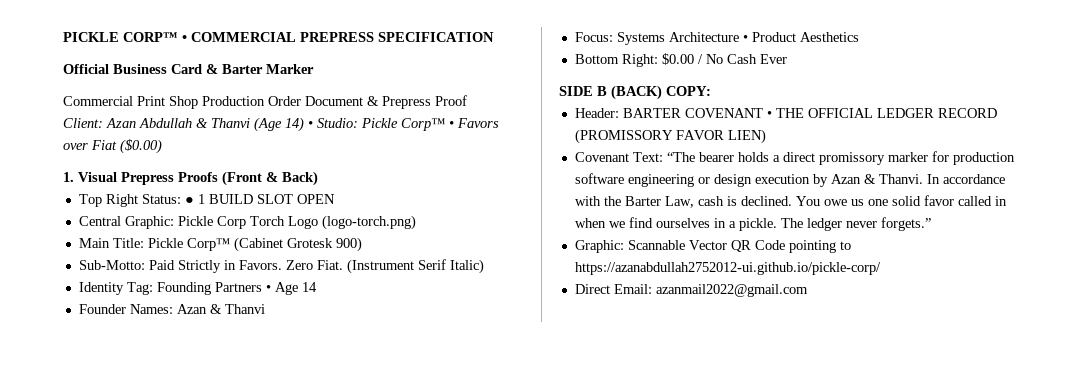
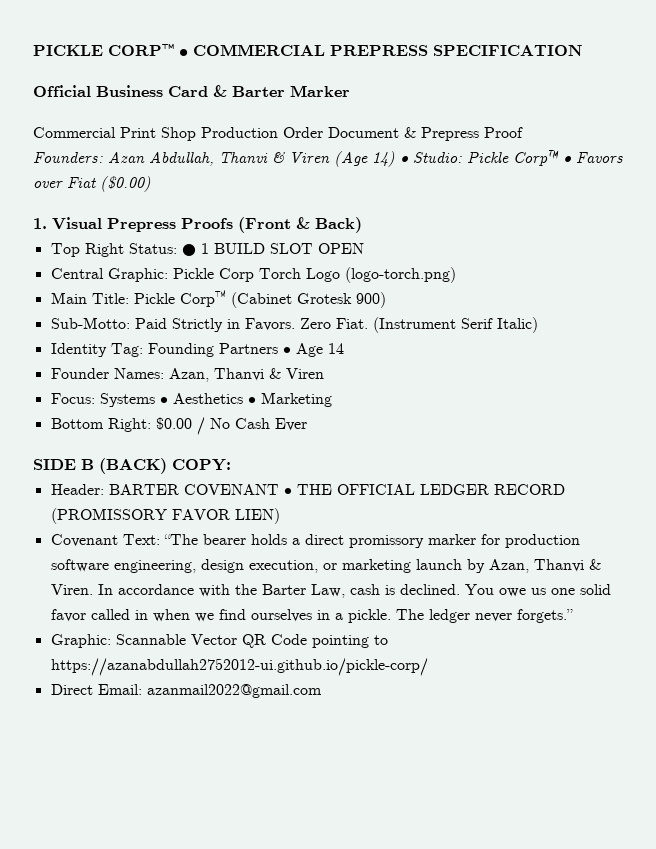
[63,118,250,128] Client: Azan Abdullah & Thanvi -> [33,151,330,166] Founders: Azan Abdullah, Thanvi & Viren
[176,304,265,314] Azan & Thanvi -> [168,368,324,382] Azan, Thanvi & Viren
[668,32,796,42] Architecture • Product -> [159,397,168,404] •
(859, 37) none -> [247,392,332,407] • Marketing
[627,174,923,187] engineering or design execution by Azan & Thanvi. -> [113,559,601,573] [50,584,93,595] engineering, design execution, or marketing launch by Azan, Thanvi & Viren.

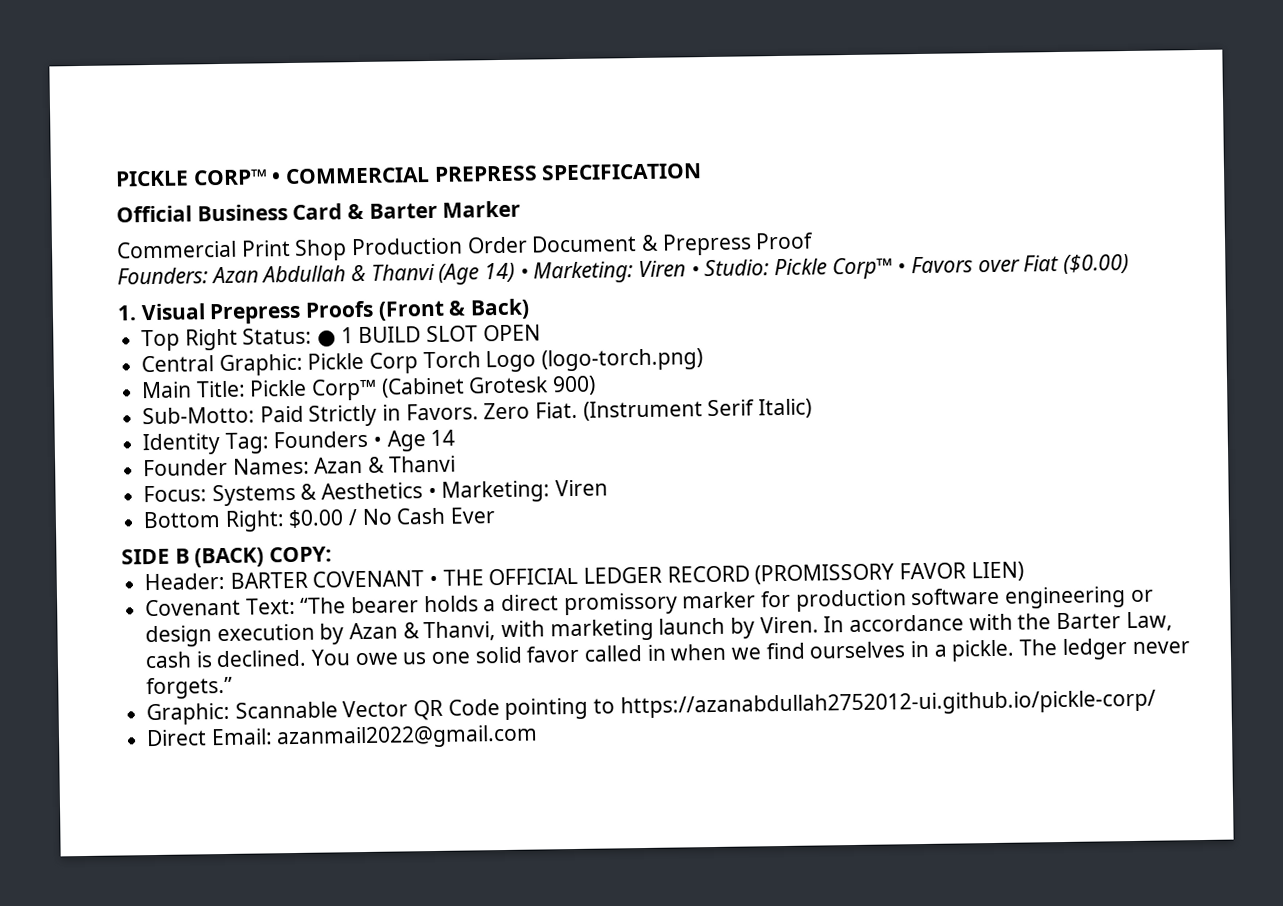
[149,151,395,167] Abdullah, Thanvi & Viren (Age 14) -> [261,260,687,285] Abdullah & Thanvi (Age 14) • Marketing: Viren
[147,343,278,357] Founding Partners -> [273,430,369,449] Founders
[168,368,324,382] Azan, Thanvi & Viren -> [314,455,456,474] Azan & Thanvi
[159,397,168,404] • -> [300,483,318,500] &
[260,392,332,407] Marketing -> [441,479,609,503] Marketing: Viren
[113,559,601,573] engineering, design execution, or marketing launch by Azan, Thanvi & -> [1004,586,1154,609] [145,617,756,648] engineering or design execution by Azan & Thanvi, with marketing launch by

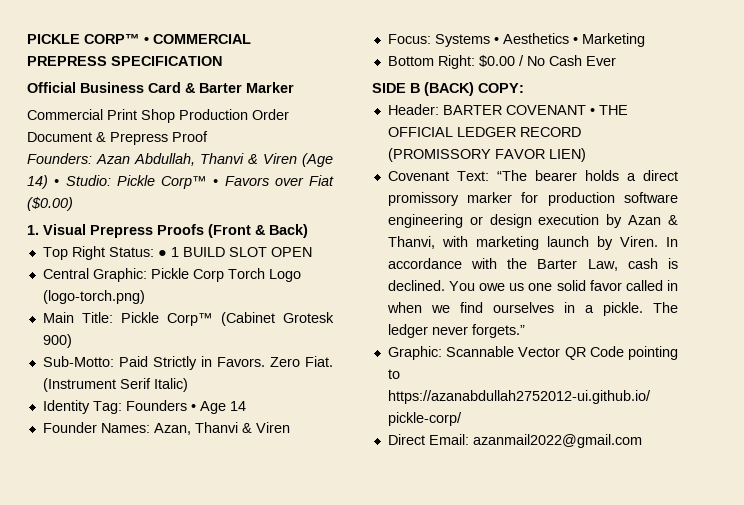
[261,260,687,285] Abdullah & Thanvi (Age 14) • Marketing: Viren -> [134,153,333,167] [27,175,48,189] Abdullah, Thanvi & Viren (Age 14)
[314,455,456,474] Azan & Thanvi -> [153,422,290,435] Azan, Thanvi & Viren
[300,483,318,500] & -> [493,37,499,44] •
[441,479,609,503] Marketing: Viren -> [581,33,645,47] Marketing

